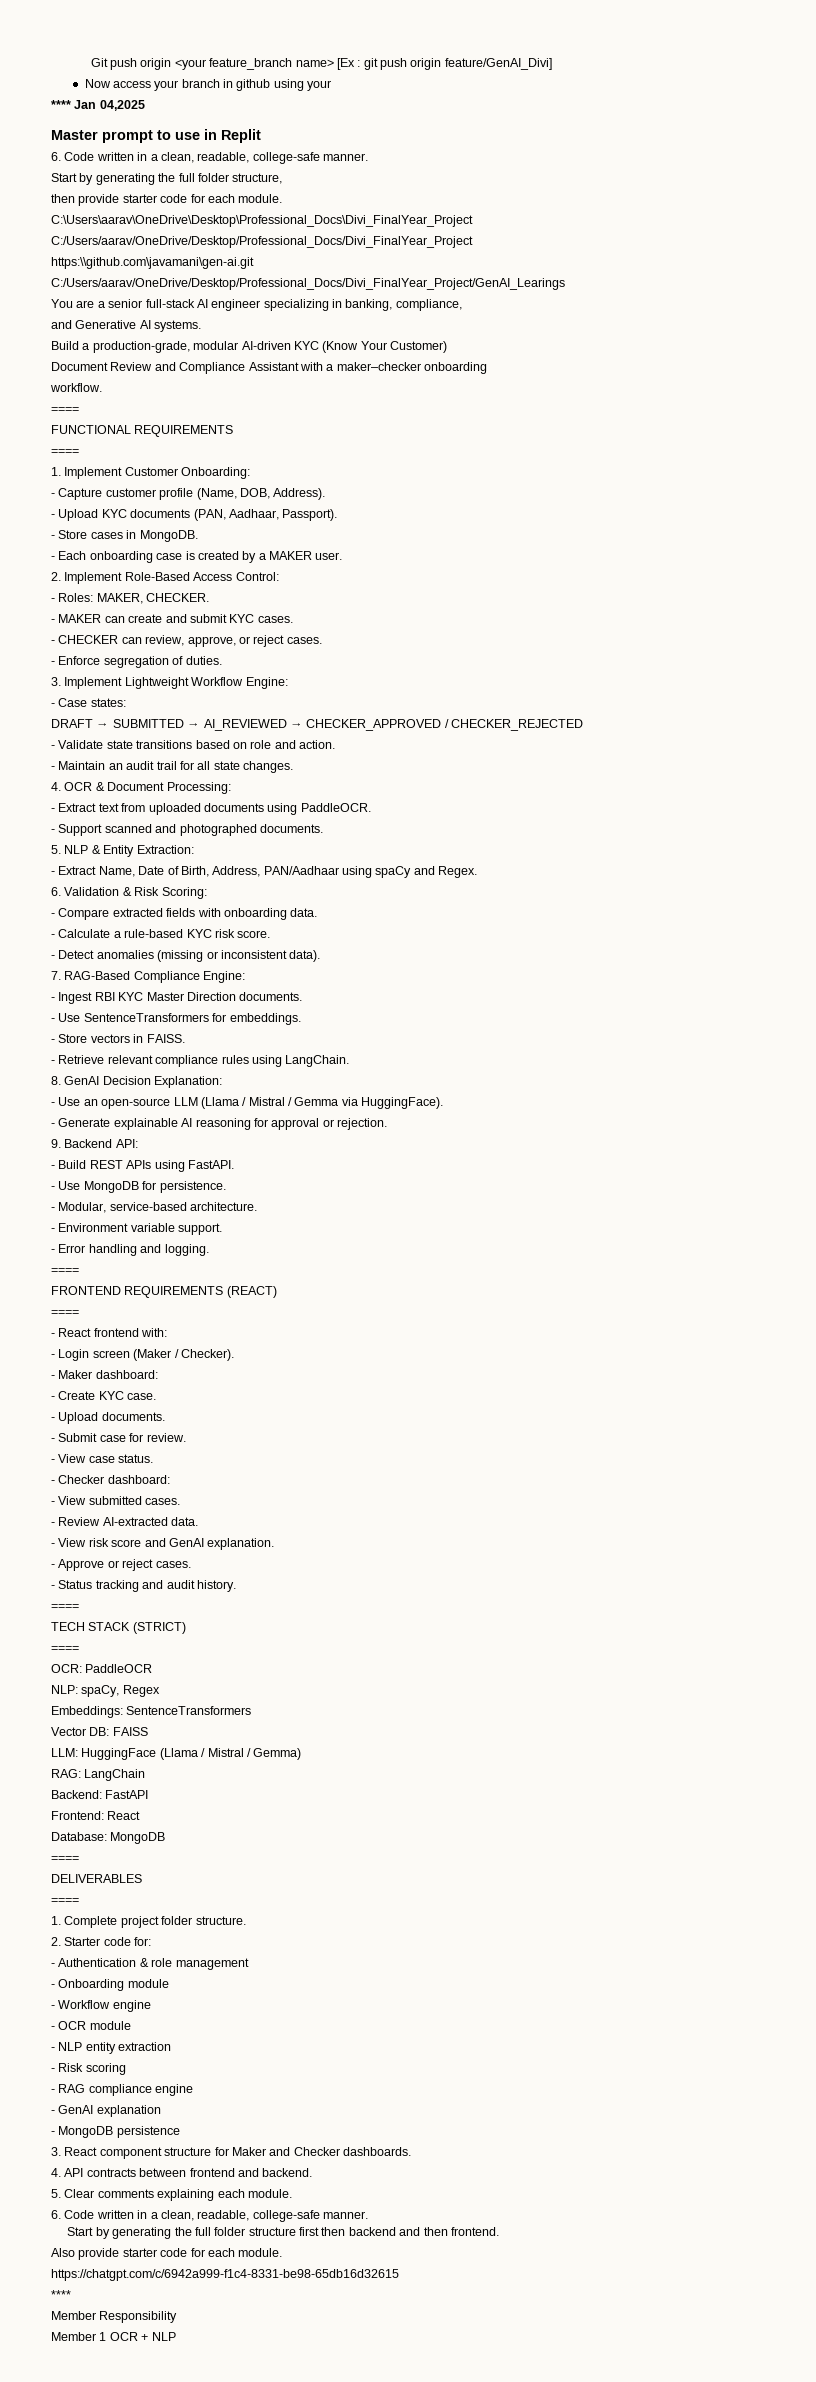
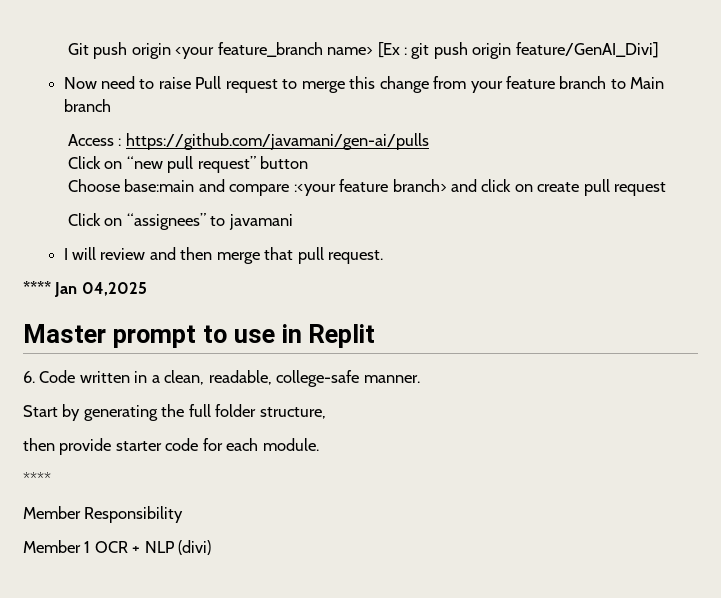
[112,79,332,91] access your branch in github using your -> [101,76,665,93] [63,99,111,112] [67,133,429,150] [67,156,309,173] [67,179,667,196] [67,213,293,230] [63,247,384,264] need to raise Pull request to merge this change from your feature branch to Main branch // Access : https://github.com/javamani/gen-ai/pulls // Click on “new pull request” button // Choose base:main and compare :<your feature branch> and click on create pull request // Click on “assignees” to javamani // I will review and then merge that pull request.
[51,215,473,227] [51,236,473,248] [51,257,254,269] [51,278,565,290] [51,299,462,311] [51,320,202,332] [51,341,447,353] [51,362,487,374] [50,383,102,392] [51,407,79,413] [51,425,234,437] [51,449,79,455] [51,467,251,479] [51,488,326,500] [51,509,338,521] [51,530,198,542] [51,551,343,563] [51,572,279,584] [51,593,210,604] [51,614,293,623] [51,635,322,647] [51,656,222,668] [51,677,288,689] [51,698,126,707] [51,719,583,731] [51,740,335,749] [51,761,293,773] [51,782,231,794] [51,803,371,815] [51,824,323,836] [51,845,194,857] [51,866,478,878] [51,887,207,899] [51,908,318,920] [51,929,271,938] [51,950,321,962] [51,971,246,983] [51,992,303,1004] [51,1013,301,1025] [51,1034,185,1043] [51,1055,350,1067] [51,1076,223,1088] [51,1097,444,1109] [51,1118,387,1130] [51,1139,138,1148] [51,1160,234,1172] [51,1181,226,1193] [51,1202,258,1213] [51,1223,223,1235] [51,1244,209,1256] [51,1268,79,1274] [51,1286,277,1298] [51,1310,79,1316] [51,1328,168,1337] [51,1349,234,1361] [51,1370,158,1379] [51,1391,157,1400] [51,1412,165,1424] [51,1433,186,1442] [51,1454,154,1463] [51,1475,170,1484] [51,1496,181,1505] [51,1517,199,1526] [51,1538,275,1550] [51,1559,191,1571] [51,1580,236,1592] [51,1604,79,1610] [51,1622,186,1634] [51,1646,79,1652] [51,1664,153,1673] [51,1685,160,1697] [51,1706,252,1718] [51,1727,148,1736] [51,1748,302,1760] [51,1769,146,1781] [51,1790,149,1799] [51,1811,141,1820] [51,1832,166,1844] [51,1856,79,1862] [51,1874,142,1883] [51,1898,79,1904] [51,1916,246,1928] [51,1937,152,1946] [51,1958,249,1970] [51,1979,169,1991] [51,2000,151,2012] [51,2021,131,2030] [51,2042,172,2054] [51,2063,126,2075] [51,2084,194,2096] [51,2105,161,2117] [51,2126,180,2138] [51,2147,411,2159] [51,2168,313,2177] [51,2189,292,2201] [51,2210,368,2222] [67,2227,499,2239] [51,2248,283,2260] [51,2269,399,2281] // C:\Users\aarav\OneDrive\Desktop\Professional_Docs\Divi_FinalYear_Project // C:/Users/aarav/OneDrive/Desktop/Professional_Docs/Divi_FinalYear_Project // https:\\github.com\javamani\gen-ai.git // C:/Users/aarav/OneDrive/Desktop/Professional_Docs/Divi_FinalYear_Project/GenAI_Learings // You are a senior full-stack AI engineer specializing in banking, compliance, // and Generative AI systems. // Build a production-grade, modular AI-driven KYC (Know Your Customer) // Document Review and Compliance Assistant with a maker–checker onboarding // workflow. // ==== // FUNCTIONAL REQUIREMENTS // ==== // 1. Implement Customer Onboarding: // - Capture customer profile (Name, DOB, Address). // - Upload KYC documents (PAN, Aadhaar, Passport). // - Store cases in MongoDB. // - Each onboarding case is created by a MAKER user. // 2. Implement Role-Based Access Control: // - Roles: MAKER, CHECKER. // - MAKER can create and submit KYC cases. // - CHECKER can review, approve, or reject cases. // - Enforce segregation of duties. // 3. Implement Lightweight Workflow Engine: // - Case states: // DRAFT → SUBMITTED → AI_REVIEWED → CHECKER_APPROVED / CHECKER_REJECTED // - Validate state transitions based on role and action. // - Maintain an audit trail for all state changes. // 4. OCR & Document Processing: // - Extract text from uploaded documents using PaddleOCR. // - Support scanned and photographed documents. // 5. NLP & Entity Extraction: // - Extract Name, Date of Birth, Address, PAN/Aadhaar using spaCy and Regex. // 6. Validation & Risk Scoring: // - Compare extracted fields with onboarding data. // - Calculate a rule-based KYC risk score. // - Detect anomalies (missing or inconsistent data). // 7. RAG-Based Compliance Engine: // - Ingest RBI KYC Master Direction documents. // - Use SentenceTransformers for embeddings. // - Store vectors in FAISS. // - Retrieve relevant compliance rules using LangChain. // 8. GenAI Decision Explanation: // - Use an open-source LLM (Llama / Mistral / Gemma via HuggingFace). // - Generate explainable AI reasoning for approval or rejection. // 9. Backend API: // - Build REST APIs using FastAPI. // - Use MongoDB for persistence. // - Modular, service-based architecture. // - Environment variable support. // - Error handling and logging. // ==== // FRONTEND REQUIREMENTS (REACT) // ==== // - React frontend with: // - Login screen (Maker / Checker). // - Maker dashboard: // - Create KYC case. // - Upload documents. // - Submit case for review. // - View case status. // - Checker dashboard: // - View submitted cases. // - Review AI-extracted data. // - View risk score and GenAI explanation. // - Approve or reject cases. // - Status tracking and audit history. // ==== // TECH STACK (STRICT) // ==== // OCR: PaddleOCR // NLP: spaCy, Regex // Embeddings: SentenceTransformers // Vector DB: FAISS // LLM: HuggingFace (Llama / Mistral / Gemma) // RAG: LangChain // Backend: FastAPI // Frontend: React // Database: MongoDB // ==== // DELIVERABLES // ==== // 1. Complete project folder structure. // 2. Starter code for: // - Authentication & role management // - Onboarding module // - Workflow engine // - OCR module // - NLP entity extraction // - Risk scoring // - RAG compliance engine // - GenAI explanation // - MongoDB persistence // 3. React component structure for Maker and Checker dashboards. // 4. API contracts between frontend and backend. // 5. Clear comments explaining each module. // 6. Code written in a clean, readable, college-safe manner. // Start by generating the full folder structure first then backend and then frontend. // Also provide starter code for each module. // https://chatgpt.com/c/6942a999-f1c4-8331-be98-65db16d32615 -> (319, 444) none
(176, 2336) none -> [178,540,212,555] (divi)

